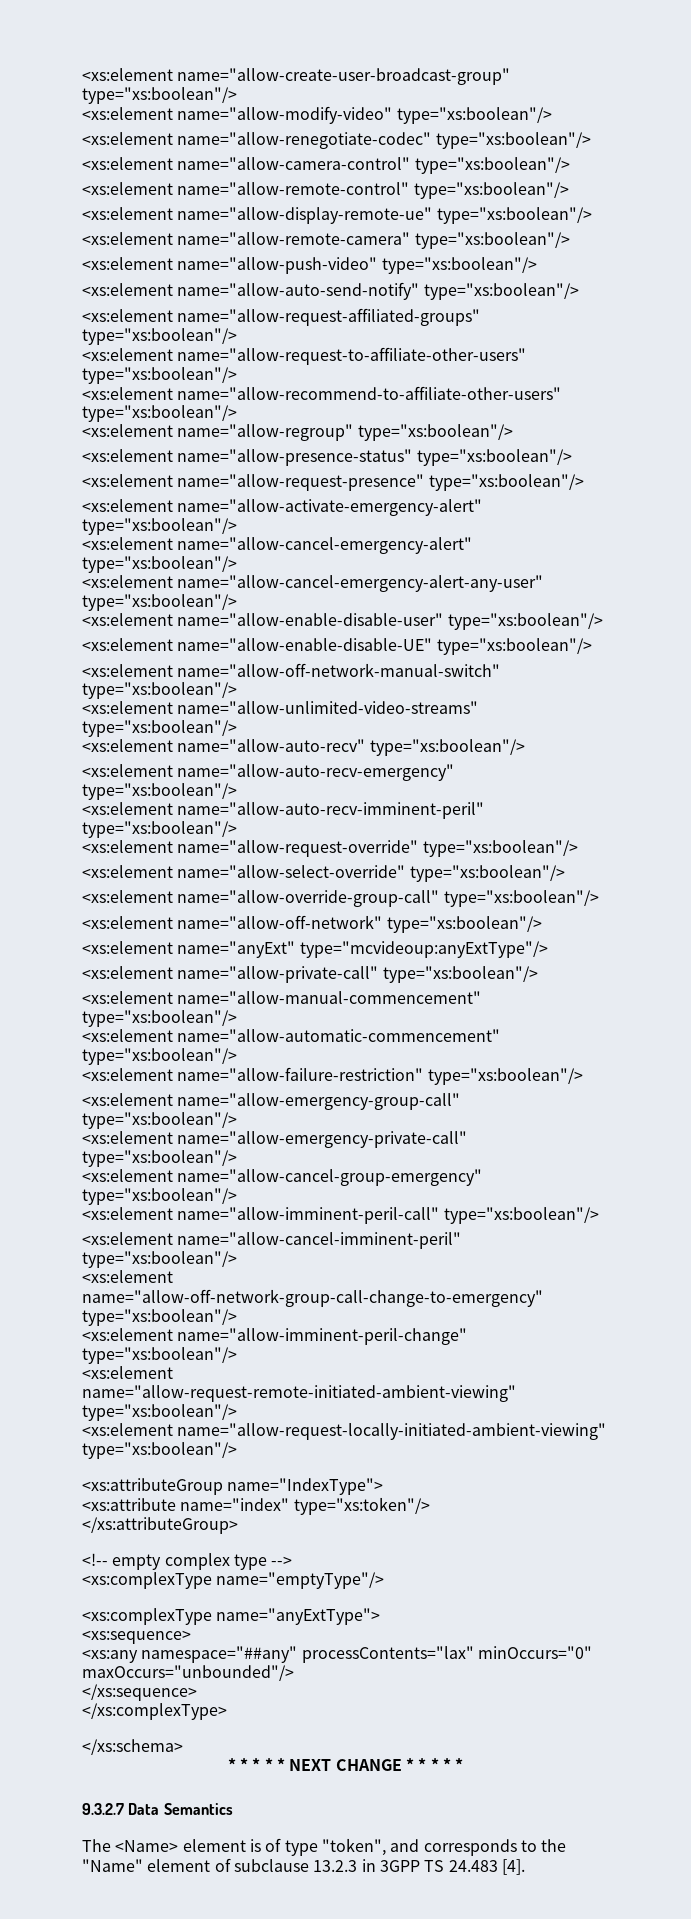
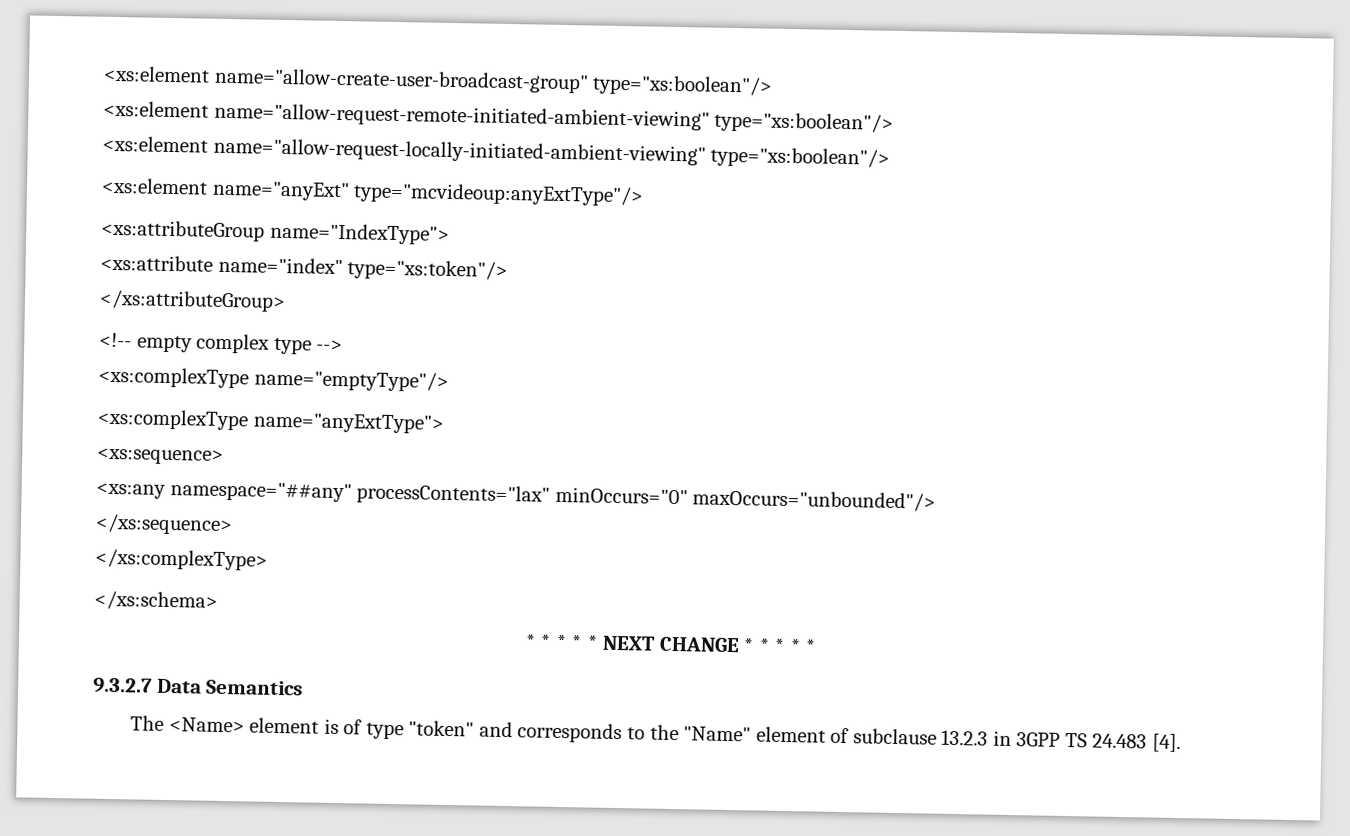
[82,106,552,124] [82,132,591,149] [82,157,570,174] [82,182,569,199] [82,207,592,224] [82,232,570,249] [82,257,537,274] [82,282,579,300] [82,308,481,326] [82,328,237,345] [82,347,527,365] [82,367,237,384] [82,386,562,400] [82,405,237,422] [82,424,513,441] [82,449,572,466] [82,474,584,491] [82,499,483,516] [82,518,237,535] [82,537,473,554] [82,556,237,573] [82,575,544,592] [82,594,237,611] [82,613,603,630] [82,638,592,655] [82,663,501,677] [82,682,237,699] [82,701,479,714] [82,720,237,737] [82,739,525,756] [82,764,455,781] [82,783,237,800] [82,802,485,819] [82,821,237,838] [82,840,578,857] [82,865,565,882] [82,890,599,907] [82,915,542,933] [82,941,548,958] [82,966,538,983] [82,991,482,1004] [82,1010,237,1027] [82,1029,501,1042] [82,1048,237,1065] [82,1067,583,1085] [82,1093,461,1110] [82,1112,237,1129] [82,1131,468,1148] [82,1150,237,1167] [82,1169,483,1186] [82,1188,237,1205] [82,1207,599,1224] [82,1232,462,1249] [82,1251,237,1268] [82,1270,173,1283] [82,1289,543,1307] [82,1309,237,1326] [82,1328,468,1345] [82,1347,237,1364] // <xs:element name="allow-modify-video" type="xs:boolean"/> // <xs:element name="allow-renegotiate-codec" type="xs:boolean"/> // <xs:element name="allow-camera-control" type="xs:boolean"/> // <xs:element name="allow-remote-control" type="xs:boolean"/> // <xs:element name="allow-display-remote-ue" type="xs:boolean"/> // <xs:element name="allow-remote-camera" type="xs:boolean"/> // <xs:element name="allow-push-video" type="xs:boolean"/> // <xs:element name="allow-auto-send-notify" type="xs:boolean"/> // <xs:element name="allow-request-affiliated-groups" type="xs:boolean"/> // <xs:element name="allow-request-to-affiliate-other-users" type="xs:boolean"/> // <xs:element name="allow-recommend-to-affiliate-other-users" type="xs:boolean"/> // <xs:element name="allow-regroup" type="xs:boolean"/> // <xs:element name="allow-presence-status" type="xs:boolean"/> // <xs:element name="allow-request-presence" type="xs:boolean"/> // <xs:element name="allow-activate-emergency-alert" type="xs:boolean"/> // <xs:element name="allow-cancel-emergency-alert" type="xs:boolean"/> // <xs:element name="allow-cancel-emergency-alert-any-user" type="xs:boolean"/> // <xs:element name="allow-enable-disable-user" type="xs:boolean"/> // <xs:element name="allow-enable-disable-UE" type="xs:boolean"/> // <xs:element name="allow-off-network-manual-switch" type="xs:boolean"/> // <xs:element name="allow-unlimited-video-streams" type="xs:boolean"/> // <xs:element name="allow-auto-recv" type="xs:boolean"/> // <xs:element name="allow-auto-recv-emergency" type="xs:boolean"/> // <xs:element name="allow-auto-recv-imminent-peril" type="xs:boolean"/> // <xs:element name="allow-request-override" type="xs:boolean"/> // <xs:element name="allow-select-override" type="xs:boolean"/> // <xs:element name="allow-override-group-call" type="xs:boolean"/> // <xs:element name="allow-off-network" type="xs:boolean"/> // <xs:element name="anyExt" type="mcvideoup:anyExtType"/> // <xs:element name="allow-private-call" type="xs:boolean"/> // <xs:element name="allow-manual-commencement" type="xs:boolean"/> // <xs:element name="allow-automatic-commencement" type="xs:boolean"/> // <xs:element name="allow-failure-restriction" type="xs:boolean"/> // <xs:element name="allow-emergency-group-call" type="xs:boolean"/> // <xs:element name="allow-emergency-private-call" type="xs:boolean"/> // <xs:element name="allow-cancel-group-emergency" type="xs:boolean"/> // <xs:element name="allow-imminent-peril-call" type="xs:boolean"/> // <xs:element name="allow-cancel-imminent-peril" type="xs:boolean"/> // <xs:element name="allow-off-network-group-call-change-to-emergency" type="xs:boolean"/> // <xs:element name="allow-imminent-peril-change" type="xs:boolean"/> -> (774, 85) none
(237, 1450) none -> [101,177,645,207] // <xs:element name="anyExt" type="mcvideoup:anyExtType"/>
[321,1838,386,1856] "token", -> [408,720,475,737] "token"

